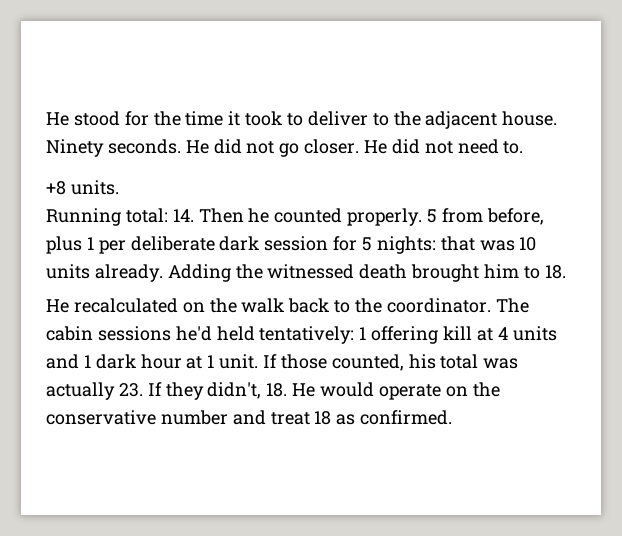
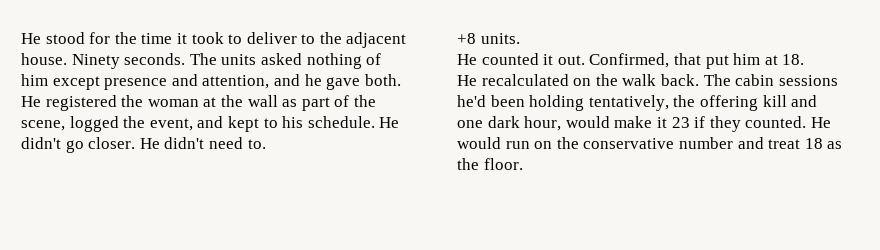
[185,139,275,154] He did not -> [189,53,382,69] [21,74,401,90] [21,95,376,111] [21,116,400,132] [21,137,61,149] The units asked nothing of him except presence and attention, and he gave both. He registered the woman at the wall as part of the scene, logged the event, and kept to his schedule. He didn't
[391,139,453,154] did not -> [164,137,205,149] didn't
[46,208,544,226] [46,236,537,254] [46,264,540,282] Running total: 14. Then he counted properly. 5 from before, plus 1 per deliberate dark session for 5 nights: that was 10 units already. Adding the witnessed death brought him to -> [457,53,778,69] He counted it out. Confirmed, that put him at
[288,298,529,313] [46,326,557,344] [46,354,519,371] [46,382,288,400] back to the coordinator. The cabin sessions he'd held tentatively: 1 offering kill at 4 units and 1 dark hour at 1 unit. If those counted, his total was actually 23. If they didn't, 18. -> [660,74,838,86] [457,95,818,111] [457,116,807,132] back. The cabin sessions he'd been holding tentatively, the offering kill and one dark hour, would make it 23 if they counted.
[378,384,441,400] operate -> [505,141,530,149] run
[360,410,453,425] confirmed. -> [457,158,523,170] the floor.

